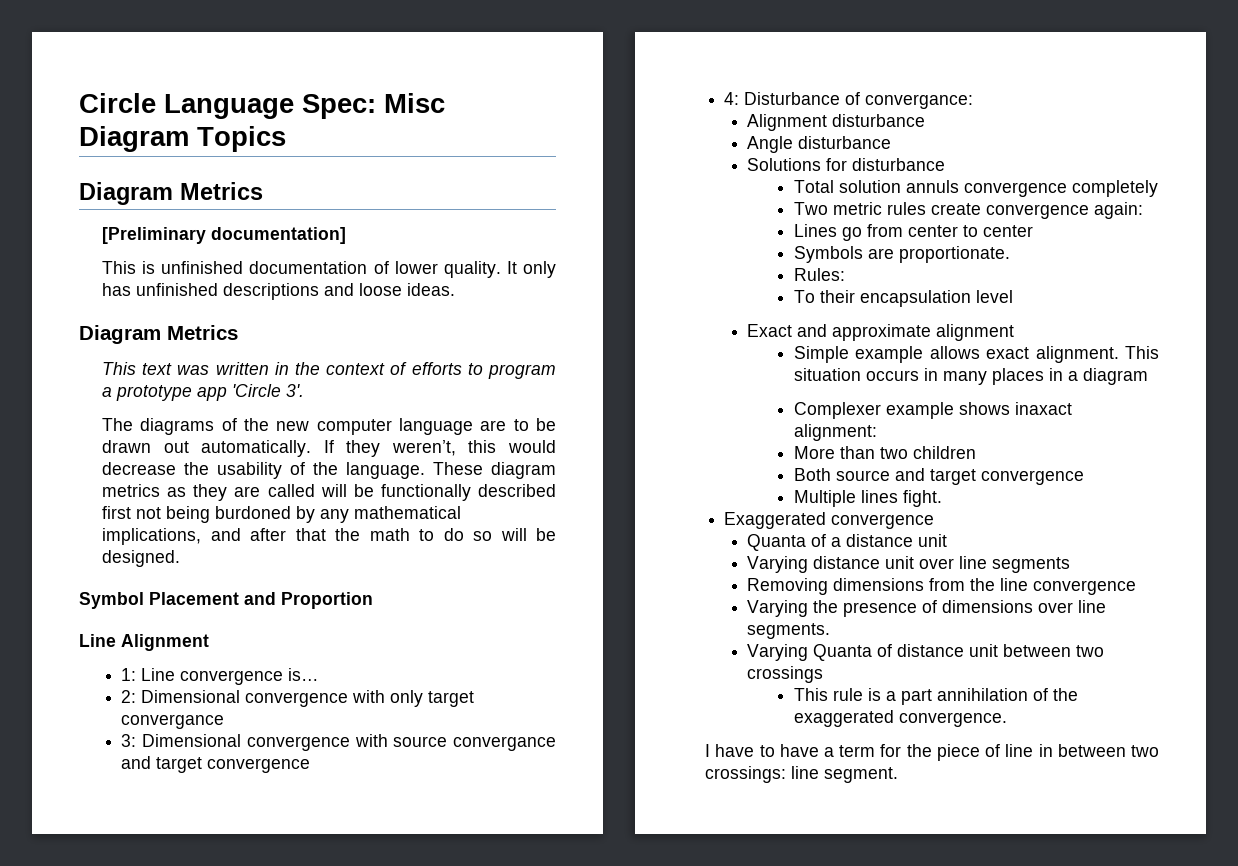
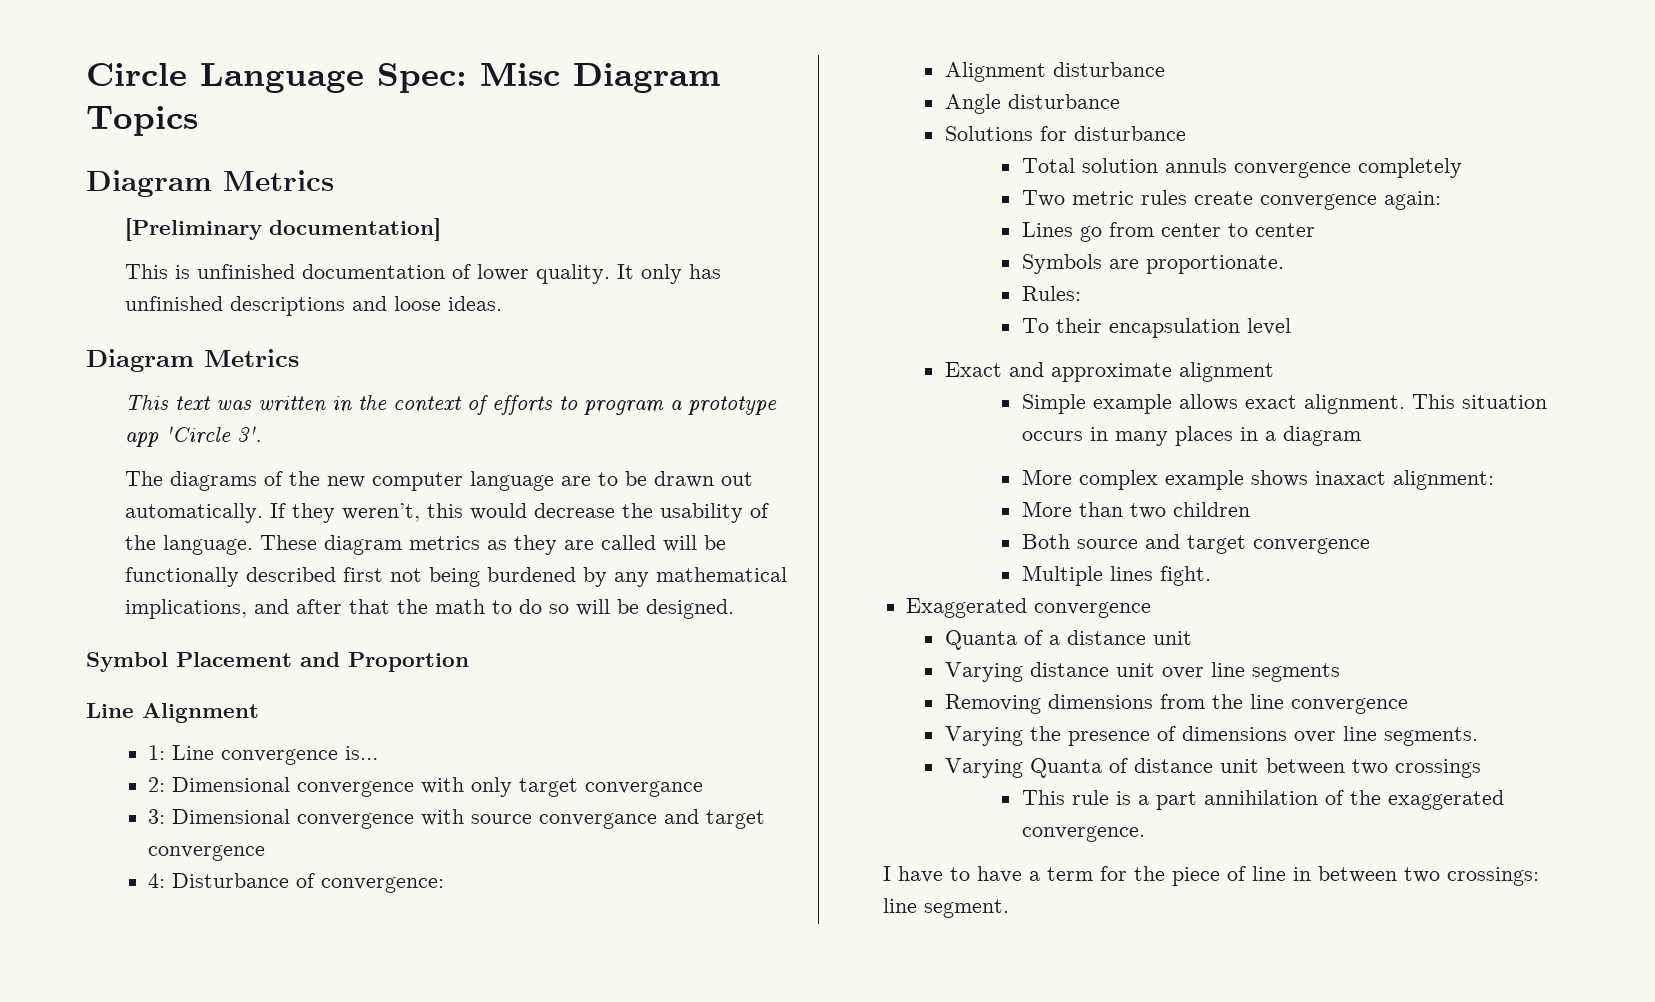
[215,506,292,519] burdoned -> [486,567,576,582] burdened
[865,94,974,109] convergance: -> [321,877,445,893] convergence:
[793,402,881,419] Complexer -> [1021,469,1158,490] More complex

